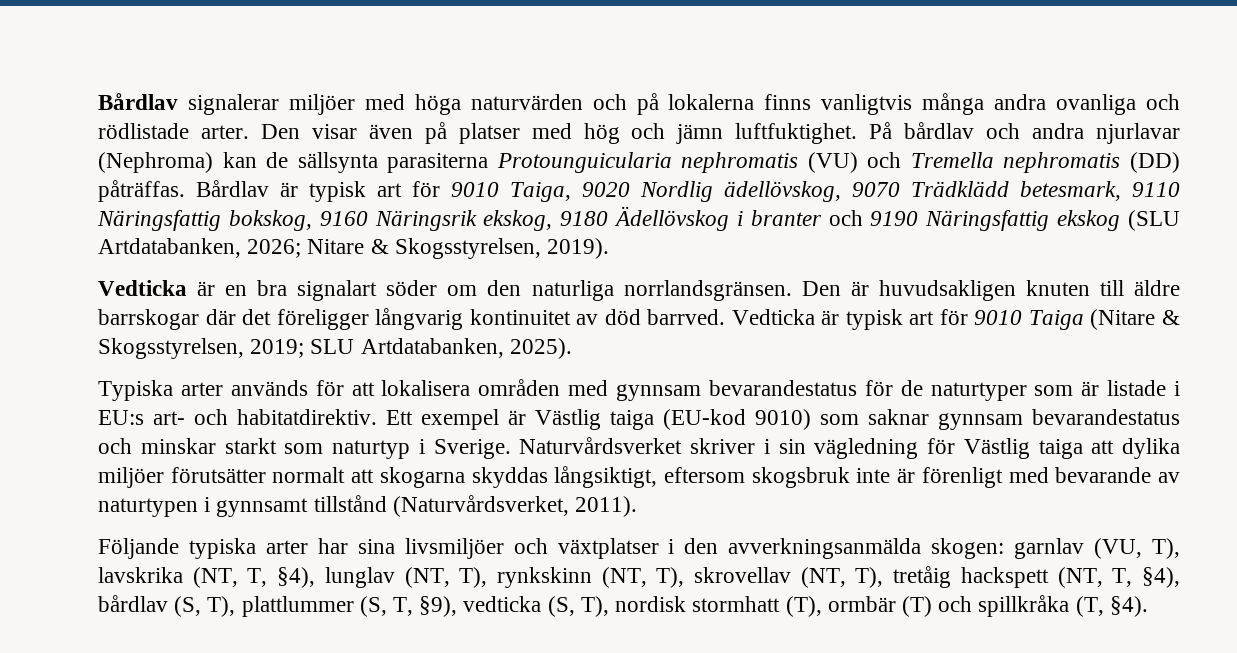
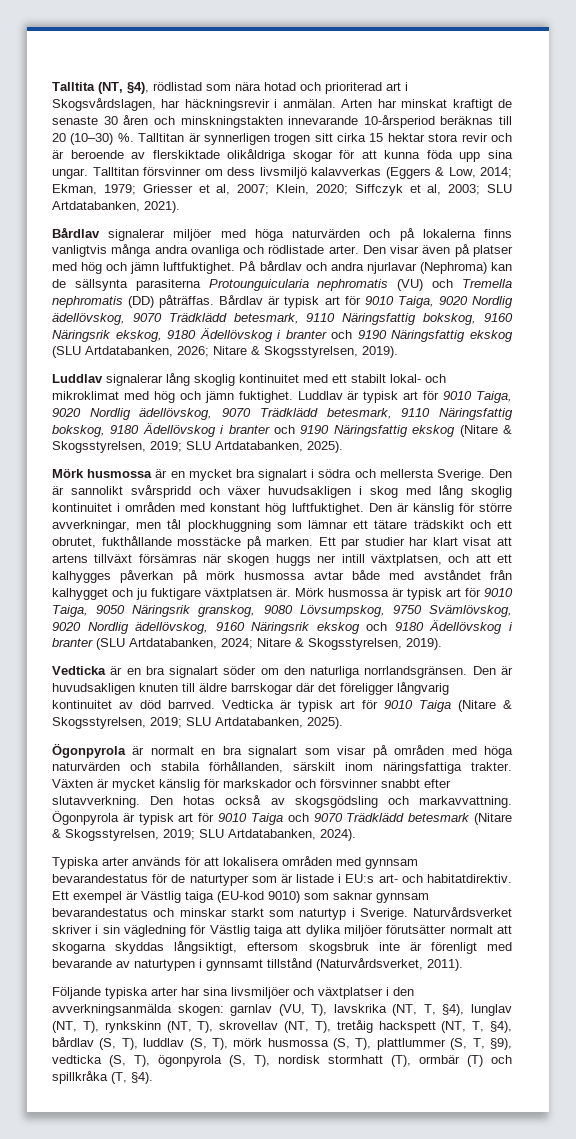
(98, 101) none -> [52,82,408,94] [52,98,513,111] [52,115,512,128] [52,133,512,145] [52,149,513,162] [52,167,512,179] [52,184,512,196] [52,201,180,213] Talltita (NT, §4), rödlistad som nära hotad och prioriterad art i Skogsvårdslagen, har häckningsrevir i anmälan. Arten har minskat kraftigt de senaste 30 åren och minskningstakten innevarande 10-årsperiod beräknas till 20 (10–30) %. Talltitan är synnerligen trogen sitt cirka 15 hektar stora revir och är beroende av flerskiktade olikåldriga skogar för att kunna föda upp sina ungar. Talltitan försvinner om dess livsmiljö kalavverkas (Eggers & Low, 2014; Ekman, 1979; Griesser et al, 2007; Klein, 2020; Siffczyk et al, 2003; SLU Artdatabanken, 2021). //
(610, 248) none -> [52,373,446,386] [52,391,513,403] [52,408,513,420] [52,423,512,437] [52,441,343,453] [52,468,512,481] [52,485,512,498] [52,502,512,515] [52,519,512,532] [52,536,512,549] [52,554,513,566] [52,570,512,583] [52,588,513,600] [52,605,512,617] [52,620,513,634] [52,638,442,650] // Luddlav signalerar lång skoglig kontinuitet med ett stabilt lokal- och mikroklimat med hög och jämn fuktighet. Luddlav är typisk art för 9010 Taiga, 9020 Nordlig ädellövskog, 9070 Trädklädd betesmark, 9110 Näringsfattig bokskog, 9180 Ädellövskog i branter och 9190 Näringsfattig ekskog (Nitare & Skogsstyrelsen, 2019; SLU Artdatabanken, 2025). // Mörk husmossa är en mycket bra signalart i södra och mellersta Sverige. Den är sannolikt svårspridd och växer huvudsakligen i skog med lång skoglig kontinuitet i områden med konstant hög luftfuktighet. Den är känslig för större avverkningar, men tål plockhuggning som lämnar ett tätare trädskikt och ett obrutet, fukthållande mosstäcke på marken. Ett par studier har klart visat att artens tillväxt försämras när skogen huggs ner intill växtplatsen, och att ett kalhygges påverkan på mörk husmossa avtar både med avståndet från kalhygget och ju fuktigare växtplatsen är. Mörk husmossa är typisk art för 9010 Taiga, 9050 Näringsrik granskog, 9080 Lövsumpskog, 9750 Svämlövskog, 9020 Nordlig ädellövskog, 9160 Näringsrik ekskog och 9180 Ädellövskog i branter (SLU Artdatabanken, 2024; Nitare & Skogsstyrelsen, 2019).
(572, 348) none -> [52,743,513,758] [52,761,512,774] [52,779,451,791] [52,795,512,808] [52,811,512,825] [52,829,356,841] // Ögonpyrola är normalt en bra signalart som visar på områden med höga naturvärden och stabila förhållanden, särskilt inom näringsfattiga trakter. Växten är mycket känslig för markskador och försvinner snabbt efter slutavverkning. Den hotas också av skogsgödsling och markavvattning. Ögonpyrola är typisk art för 9010 Taiga och 9070 Trädklädd betesmark (Nitare & Skogsstyrelsen, 2019; SLU Artdatabanken, 2024).
(236, 606) none -> [143,1038,372,1050] luddlav (S, T), mörk husmossa (S, T),
(609, 606) none -> [158,1055,270,1067] ögonpyrola (S, T),

